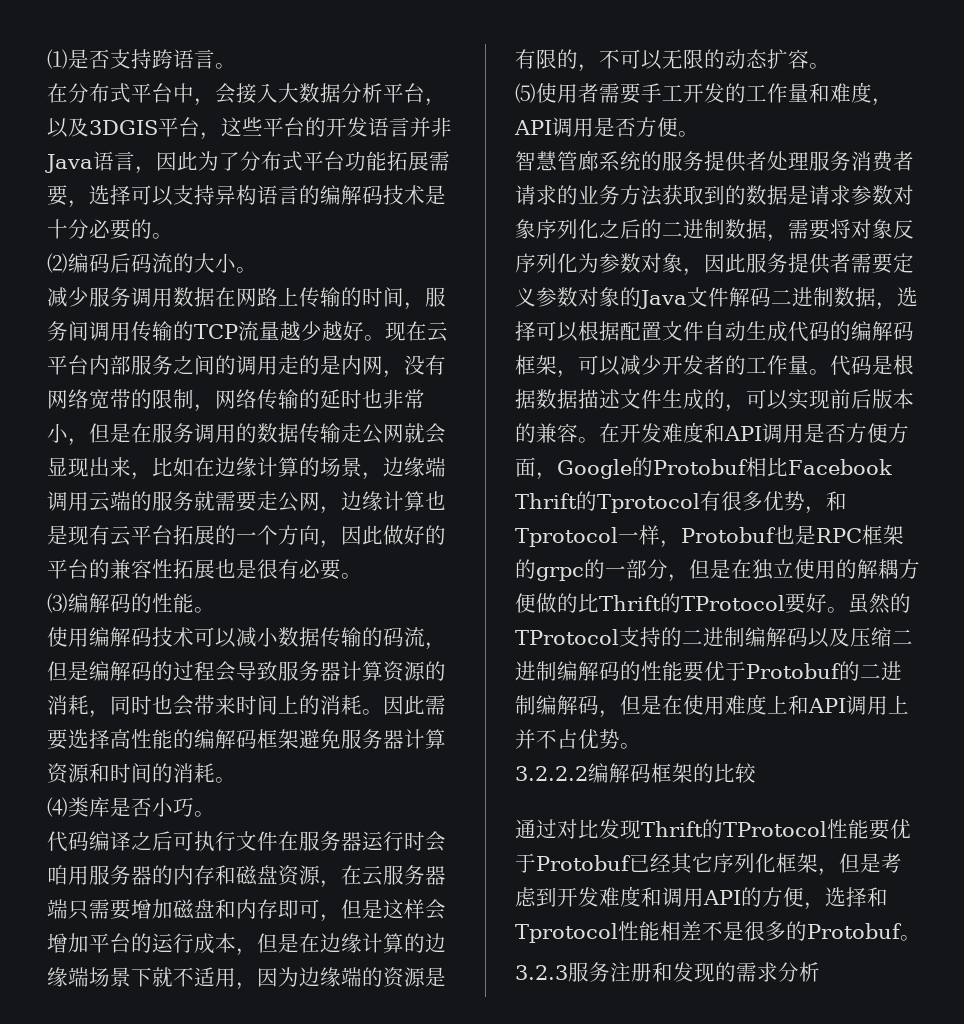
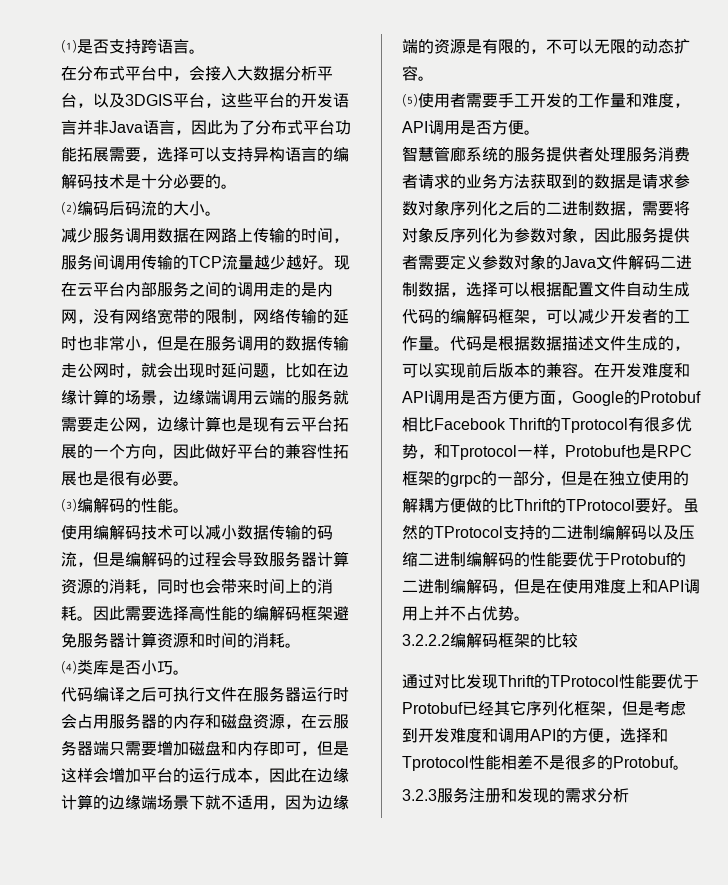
[404,423,446,444] [47,457,131,477] 就会显现出来 -> [109,362,269,378] 时，就会出现时延问题
[425,525,446,545] 的 -> (237, 451) none
[47,865,68,885] 咱 -> [77,714,93,729] 占
[257,933,299,953] 但是 -> [269,768,301,783] 因此

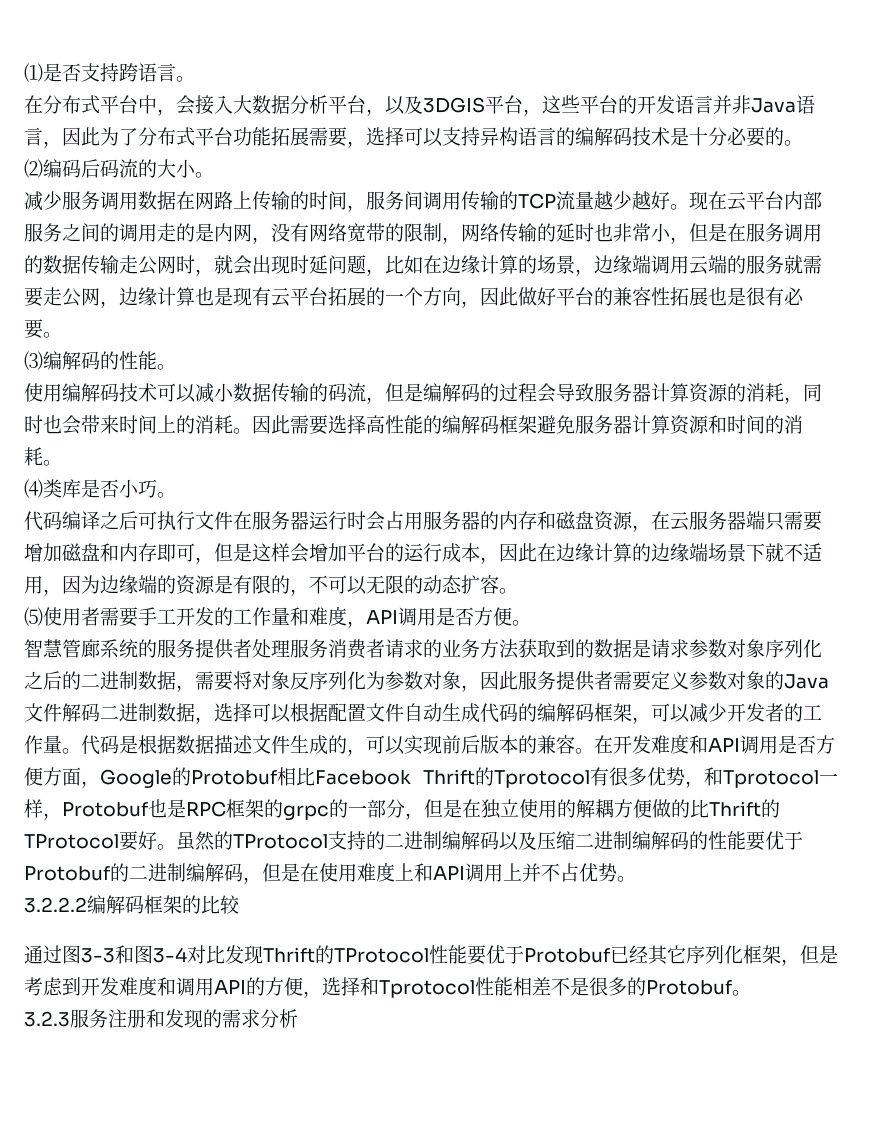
(434, 681) none -> [62,945,187,964] 图3-3和图3-4

